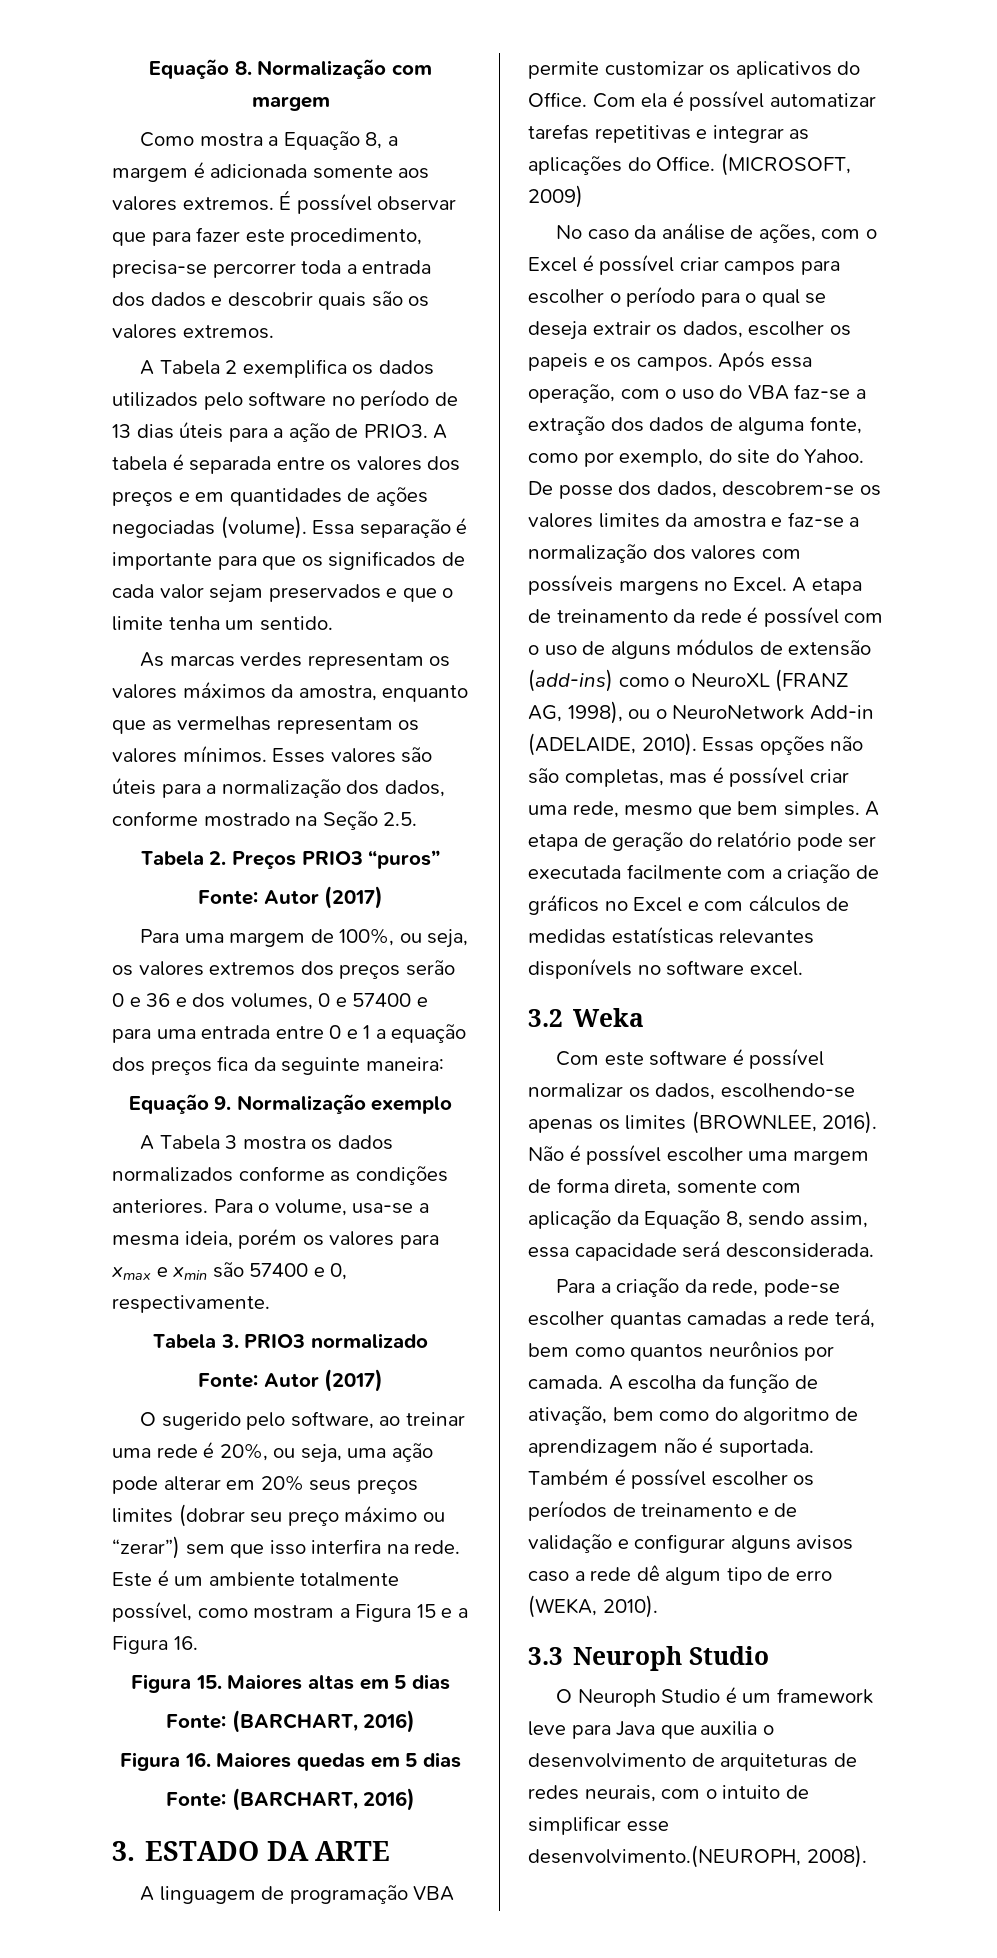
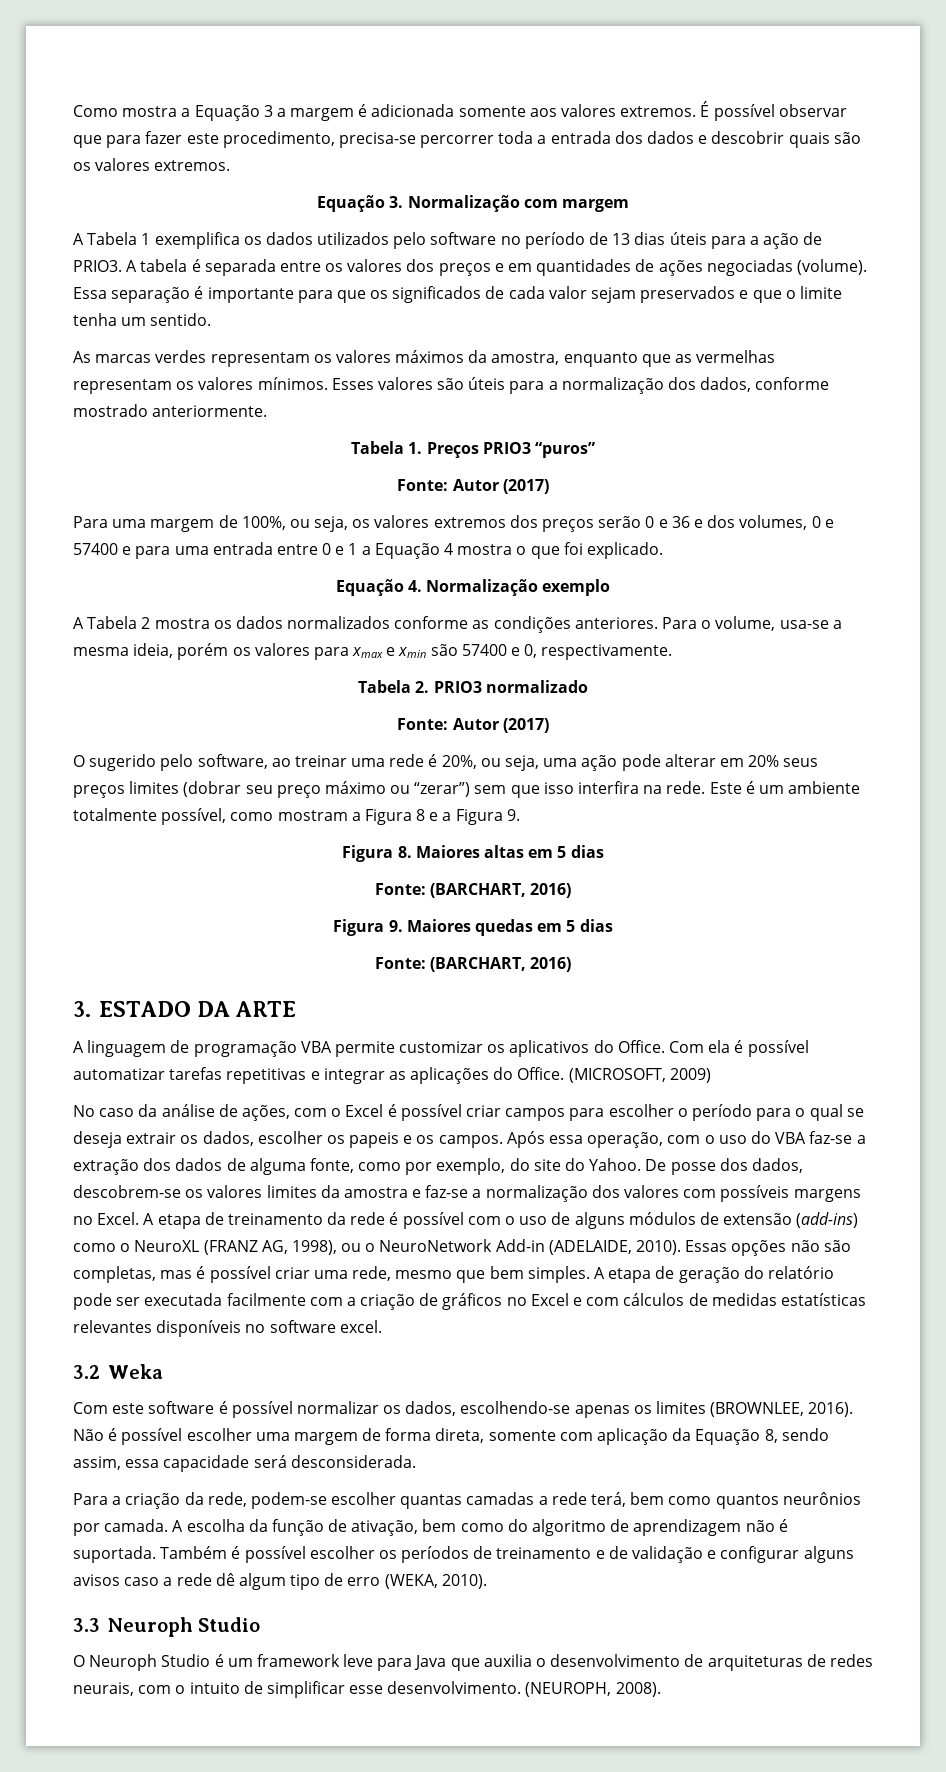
[149,59,432,79] [251,96,330,111] Equação 8. Normalização com margem // -> (73, 111) none
[365,132,383,149] 8, -> [263,105,273,117] 3
[140,360,238,375] // A Tabela 2 -> [317,195,629,212] [73,232,151,245] // Equação 3. Normalização com margem // A Tabela 1
[295,811,418,830] [140,851,227,866] na Seção 2.5. // Tabela 2. -> [152,405,268,417] [351,441,423,454] anteriormente. // Tabela 1.
[391,1024,467,1043] [112,1056,444,1075] [128,1094,232,1114] equação dos preços fica da seguinte maneira: // Equação 9. -> [374,542,663,559] [335,579,422,596] Equação 4 mostra o que foi explicado. // Equação 4.
[225,1135,238,1149] 3 -> [141,617,151,629] 2
[220,1334,239,1348] 3. -> [415,681,430,693] 2.
[416,1604,436,1618] 15 -> [416,809,426,821] 8
[173,1636,198,1650] [131,1674,222,1693] 16. // Figura 15. -> [506,809,520,821] [342,845,412,862] 9. // Figura 8.
[184,1752,211,1767] 16. -> [388,920,403,932] 9.
[528,958,632,979] disponívels -> [156,1320,242,1337] disponíveis
[763,1279,840,1297] pode-se -> [250,1492,327,1509] podem-se
[528,1845,801,1868] desenvolvimento.(NEUROPH, -> [387,1681,612,1697] desenvolvimento. (NEUROPH,

